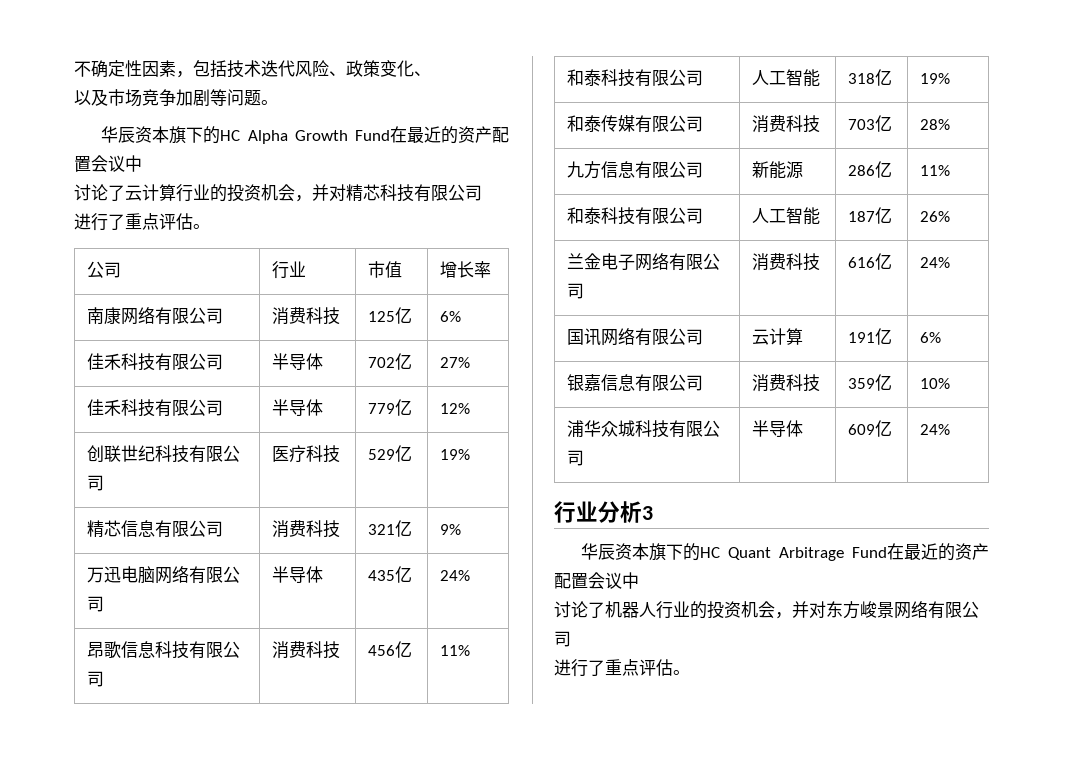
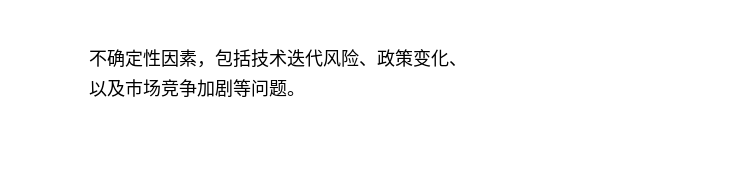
[101,126,509,144] [74,155,142,172] [74,184,482,202] [74,213,210,231] [87,261,122,278] [272,261,307,279] [368,261,403,278] [440,261,492,278] [87,307,224,325] [272,307,341,325] [368,307,413,324] [440,311,462,322] [87,353,224,371] [272,353,324,370] [368,353,413,370] [440,357,471,368] [87,399,224,417] [272,399,324,416] [368,399,413,416] [440,403,471,414] [87,445,241,463] [87,475,105,491] [272,445,341,463] [368,445,413,462] [440,449,471,460] [87,520,224,538] [272,520,341,538] [368,520,413,537] [440,524,462,535] [87,566,241,584] [87,596,105,612] [272,566,324,583] [368,566,413,583] [440,570,471,581] [87,641,241,659] [87,671,105,687] [272,641,341,659] [368,641,413,658] [440,645,471,656] [567,69,704,87] [752,69,821,87] [848,69,893,86] [920,73,951,84] [567,115,704,133] [752,115,821,133] [848,115,893,132] [920,119,951,130] [567,161,704,179] [752,161,804,179] [848,161,893,178] [920,165,951,176] [567,207,704,225] [752,207,821,225] [848,207,893,224] [920,211,951,222] [567,253,721,271] [567,283,585,299] [752,253,821,271] [848,253,893,270] [920,257,951,268] [567,328,704,346] [752,328,804,345] [848,328,893,345] [920,332,942,343] [567,374,704,392] [752,374,821,392] [848,374,893,391] [920,378,951,389] [567,420,721,438] [567,450,585,466] [752,420,804,437] [848,420,893,437] [920,424,951,435] [554,501,653,523] [581,543,989,561] [554,572,639,589] [554,601,979,619] [554,631,571,647] [554,659,690,677] // 华辰资本旗下的HC Alpha Growth Fund在最近的资产配置会议中 // 讨论了云计算行业的投资机会，并对精芯科技有限公司 // 进行了重点评估。 // 公司 | 行业 | 市值 | 增长率 // 南康网络有限公司 | 消费科技 | 125亿 | 6% // 佳禾科技有限公司 | 半导体 | 702亿 | 27% // 佳禾科技有限公司 | 半导体 | 779亿 | 12% // 创联世纪科技有限公司 | 医疗科技 | 529亿 | 19% // 精芯信息有限公司 | 消费科技 | 321亿 | 9% // 万迅电脑网络有限公司 | 半导体 | 435亿 | 24% // 昂歌信息科技有限公司 | 消费科技 | 456亿 | 11% // 和泰科技有限公司 | 人工智能 | 318亿 | 19% // 和泰传媒有限公司 | 消费科技 | 703亿 | 28% // 九方信息有限公司 | 新能源 | 286亿 | 11% // 和泰科技有限公司 | 人工智能 | 187亿 | 26% // 兰金电子网络有限公司 | 消费科技 | 616亿 | 24% // 国讯网络有限公司 | 云计算 | 191亿 | 6% // 银嘉信息有限公司 | 消费科技 | 359亿 | 10% // 浦华众城科技有限公司 | 半导体 | 609亿 | 24% // 行业分析3 // 华辰资本旗下的HC Quant Arbitrage Fund在最近的资产配置会议中 // 讨论了机器人行业的投资机会，并对东方峻景网络有限公司 // 进行了重点评估。 -> (305, 93) none

